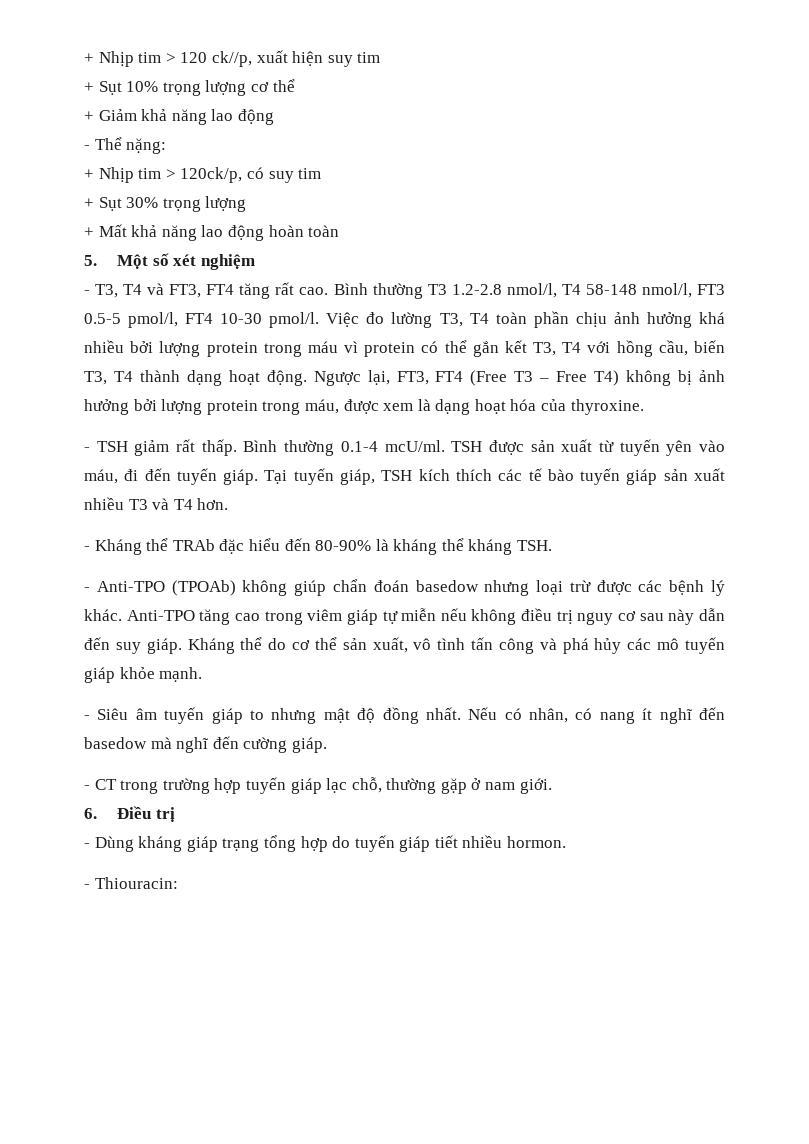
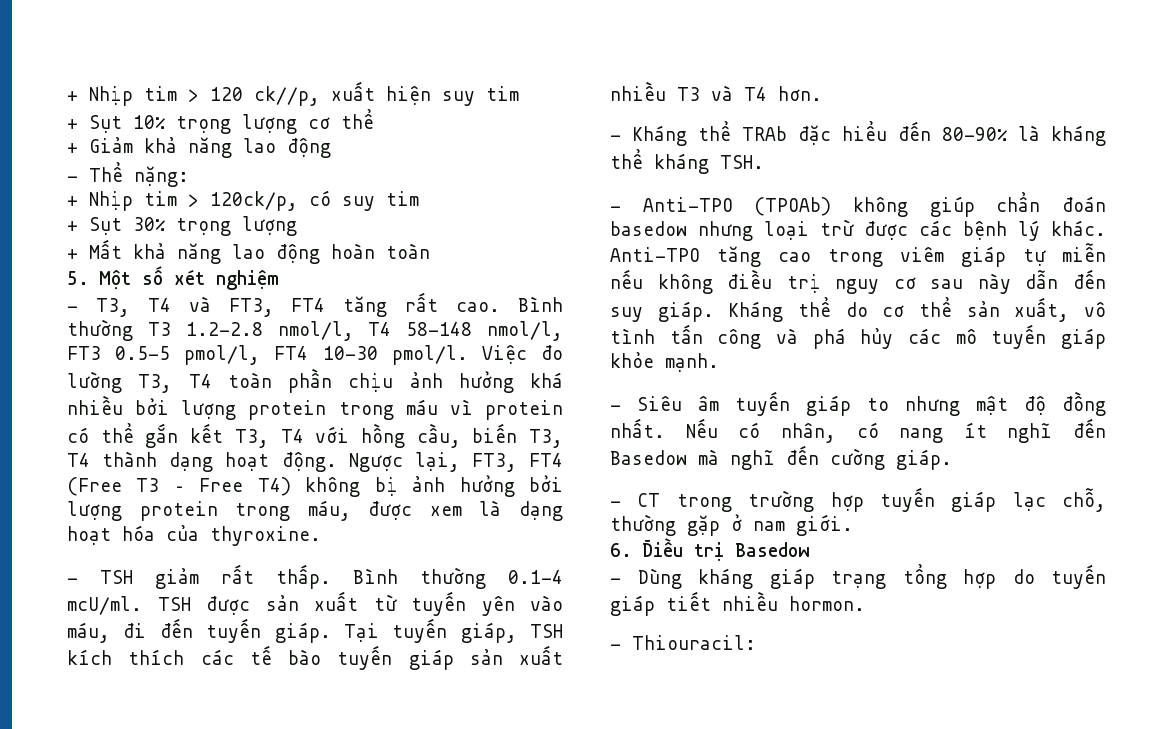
[84,737,147,749] basedow -> [610,450,687,465] Basedow
(175, 814) none -> [734,542,810,557] Basedow
[94,877,178,889] Thiouracin: -> [632,635,756,650] Thiouracil:

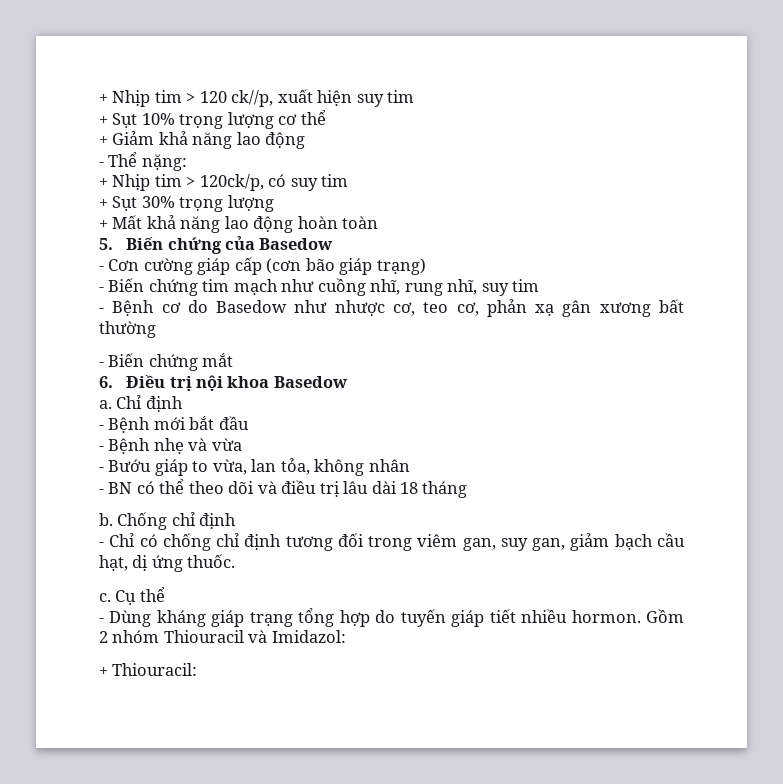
[98,266,279,290] [67,292,564,317] [67,319,563,341] [67,345,563,365] [67,368,563,393] [67,395,564,420] [67,422,563,448] [67,451,563,472] [67,475,564,497] [67,500,563,521] [67,525,321,546] [67,564,563,589] [67,591,563,616] [67,618,563,643] [67,645,563,670] [610,81,822,101] [610,120,1106,146] [610,148,764,174] [610,191,1106,217] [610,219,1106,241] [610,243,1106,267] [610,269,1106,294] [610,296,1106,322] [610,324,1106,349] [610,352,719,372] [610,391,1106,416] [610,418,1106,443] [610,445,952,470] [610,487,1106,512] [610,514,853,536] Một số xét nghiệm // - T3, T4 và FT3, FT4 tăng rất cao. Bình thường T3 1.2-2.8 nmol/l, T4 58-148 nmol/l, FT3 0.5-5 pmol/l, FT4 10-30 pmol/l. Việc đo lường T3, T4 toàn phần chịu ảnh hưởng khá nhiều bởi lượng protein trong máu vì protein có thể gắn kết T3, T4 với hồng cầu, biến T3, T4 thành dạng hoạt động. Ngược lại, FT3, FT4 (Free T3 – Free T4) không bị ảnh hưởng bởi lượng protein trong máu, được xem là dạng hoạt hóa của thyroxine. // - TSH giảm rất thấp. Bình thường 0.1-4 mcU/ml. TSH được sản xuất từ tuyến yên vào máu, đi đến tuyến giáp. Tại tuyến giáp, TSH kích thích các tế bào tuyến giáp sản xuất nhiều T3 và T4 hơn. // - Kháng thể TRAb đặc hiểu đến 80-90% là kháng thể kháng TSH. // - Anti-TPO (TPOAb) không giúp chẩn đoán basedow nhưng loại trừ được các bệnh lý khác. Anti-TPO tăng cao trong viêm giáp tự miễn nếu không điều trị nguy cơ sau này dẫn đến suy giáp. Kháng thể do cơ thể sản xuất, vô tình tấn công và phá hủy các mô tuyến giáp khỏe mạnh. // - Siêu âm tuyến giáp to nhưng mật độ đồng nhất. Nếu có nhân, có nang ít nghĩ đến Basedow mà nghĩ đến cường giáp. // - CT trong trường hợp tuyến giáp lạc chỗ, thường gặp ở nam giới. -> [126,236,334,254] [99,257,426,275] [99,278,540,296] [99,299,684,317] [99,321,156,338] [99,353,234,371] Biến chứng của Basedow // - Cơn cường giáp cấp (cơn bão giáp trạng) // - Biến chứng tim mạch như cuồng nhĩ, rung nhĩ, suy tim // - Bệnh cơ do Basedow như nhược cơ, teo cơ, phản xạ gân xương bất thường // - Biến chứng mắt
[734,542,810,557] Basedow -> [196,375,348,391] [99,395,183,412] [99,416,249,433] [99,438,242,454] [99,458,410,476] [99,479,468,498] [99,512,237,530] [99,533,685,551] [99,554,236,572] [99,587,165,605] nội khoa Basedow // a. Chỉ định // - Bệnh mới bắt đầu // - Bệnh nhẹ và vừa // - Bướu giáp to vừa, lan tỏa, không nhân // - BN có thể theo dõi và điều trị lâu dài 18 tháng // b. Chống chỉ định // - Chỉ có chống chỉ định tương đối trong viêm gan, suy gan, giảm bạch cầu hạt, dị ứng thuốc. // c. Cụ thể
[610,644,621,650] // - -> [645,609,684,623] [99,630,346,643] [99,667,108,676] Gồm 2 nhóm Thiouracil và Imidazol: // +

